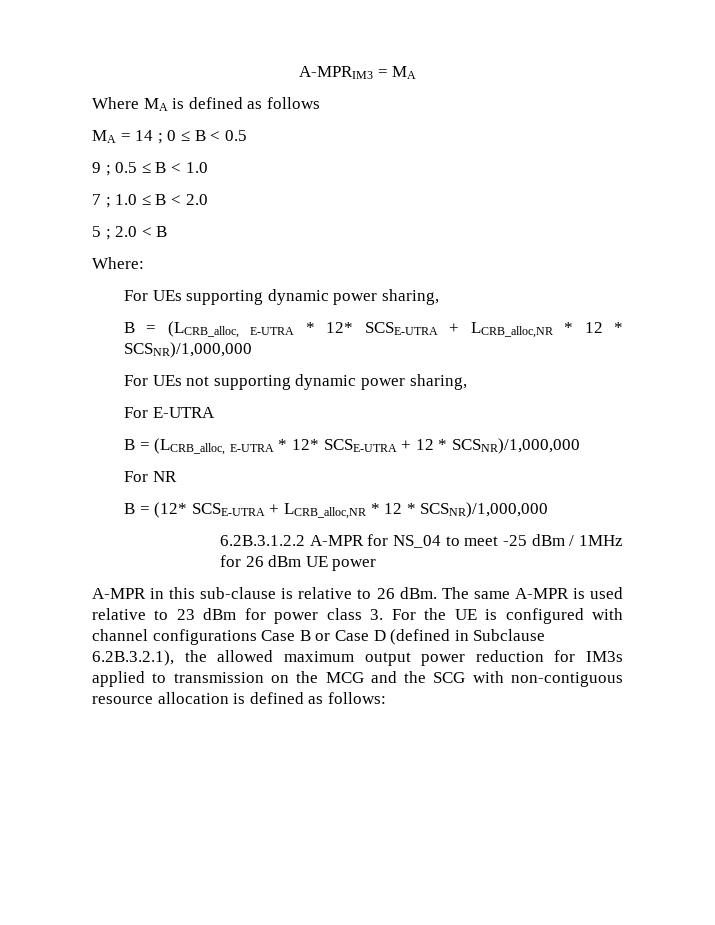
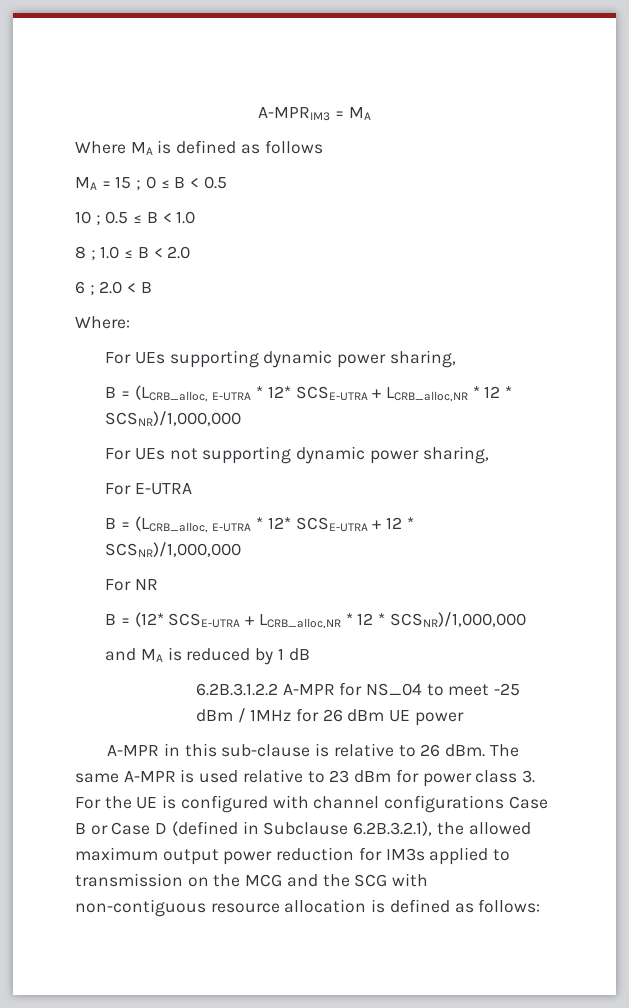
[135,130,154,141] 14 -> [115,176,132,189] 15
[92,162,101,173] 9 -> [75,211,91,224] 10
[92,194,101,205] 7 -> [75,246,86,259] 8
[92,226,101,237] 5 -> [75,281,85,294] 6
(549, 510) none -> [105,647,310,665] // and MA is reduced by 1 dB

